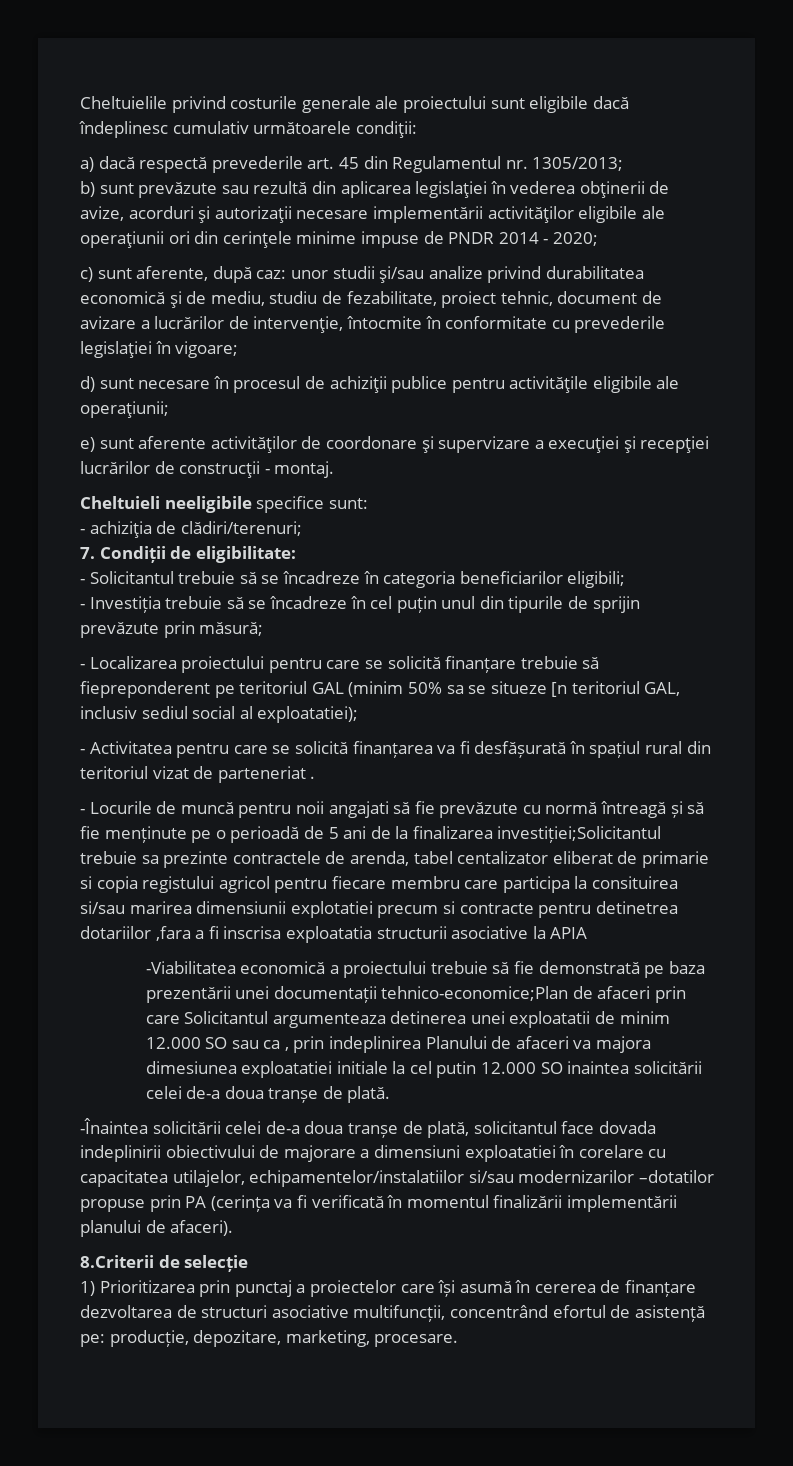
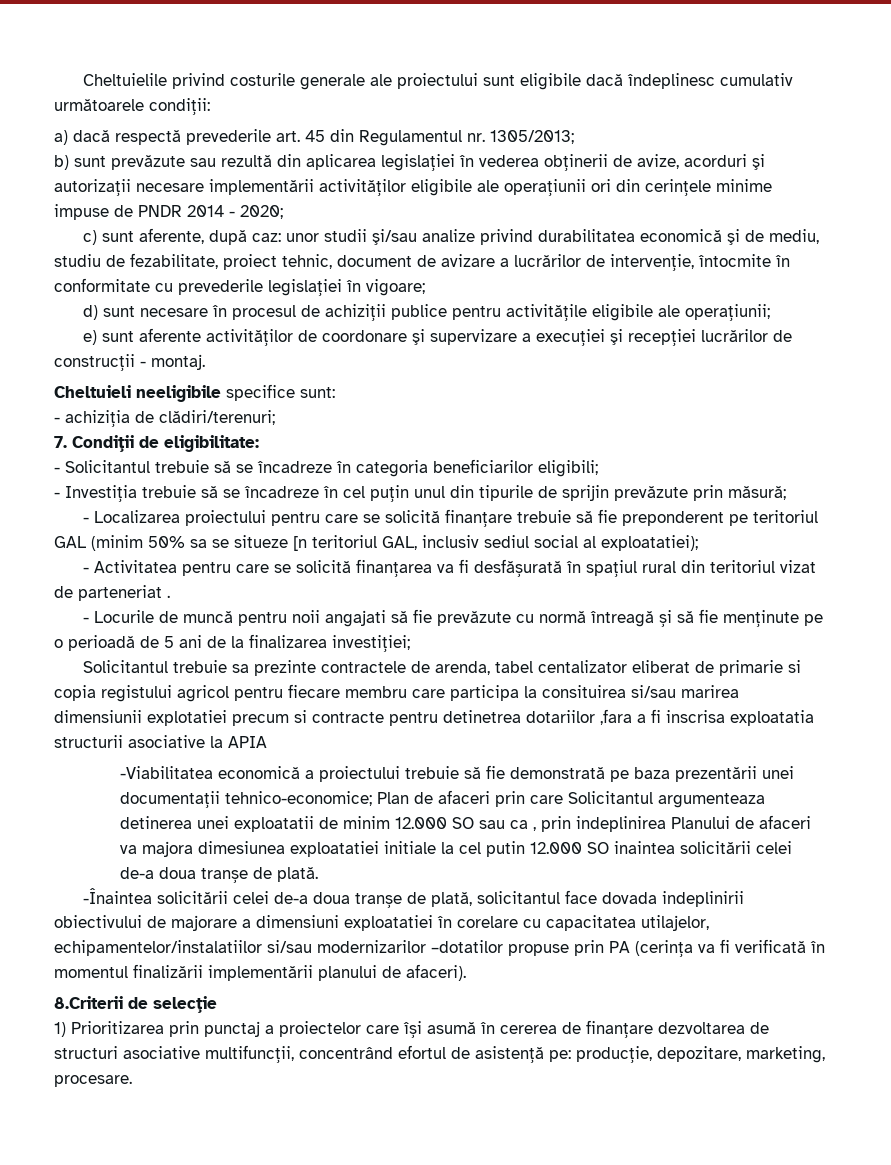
[80,681,210,698] fiepreponderent -> [597,509,724,526] fie preponderent
[497,826,662,843] investiției;Solicitantul -> [332,635,410,652] [82,660,168,673] investiției; // Solicitantul
[381,986,569,1001] tehnico-economice;Plan -> [224,791,409,806] tehnico-economice; Plan

